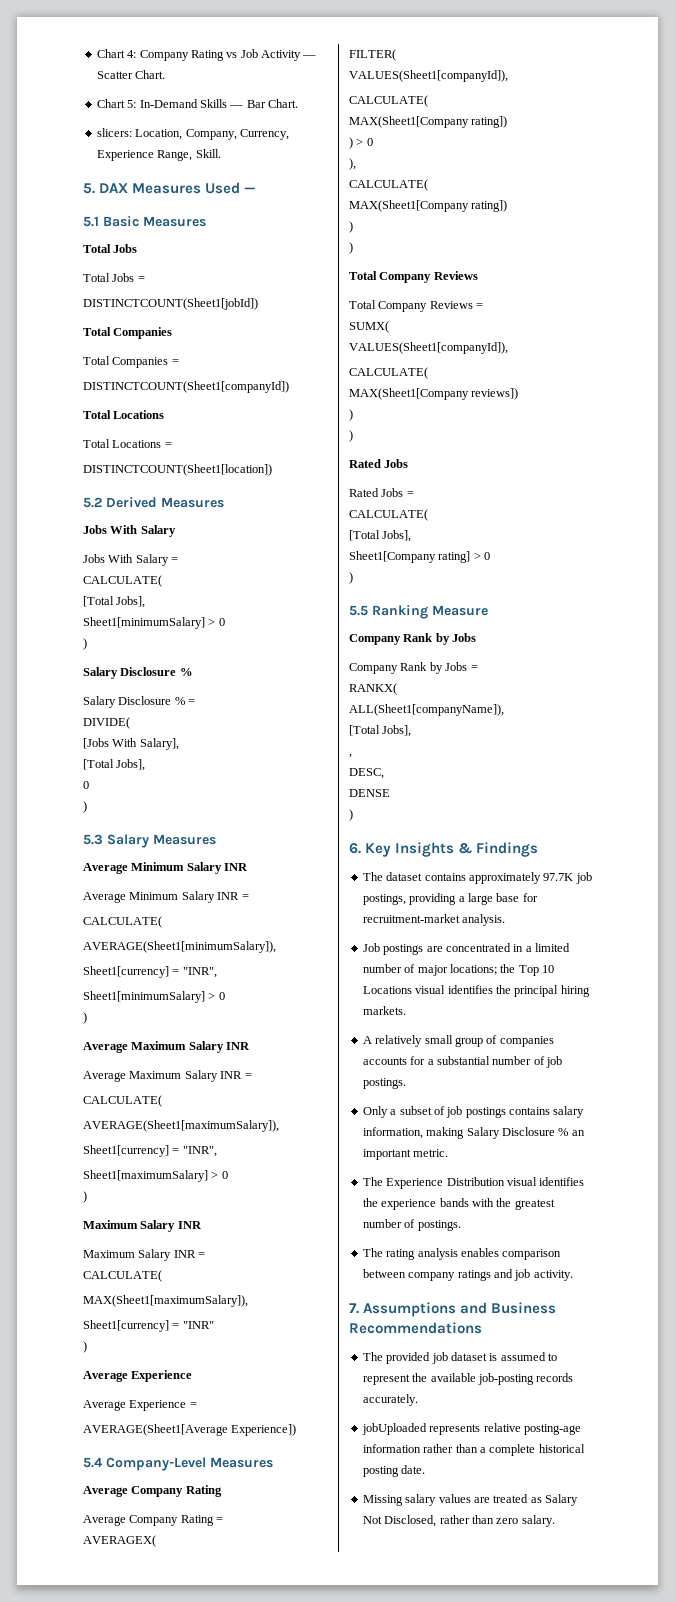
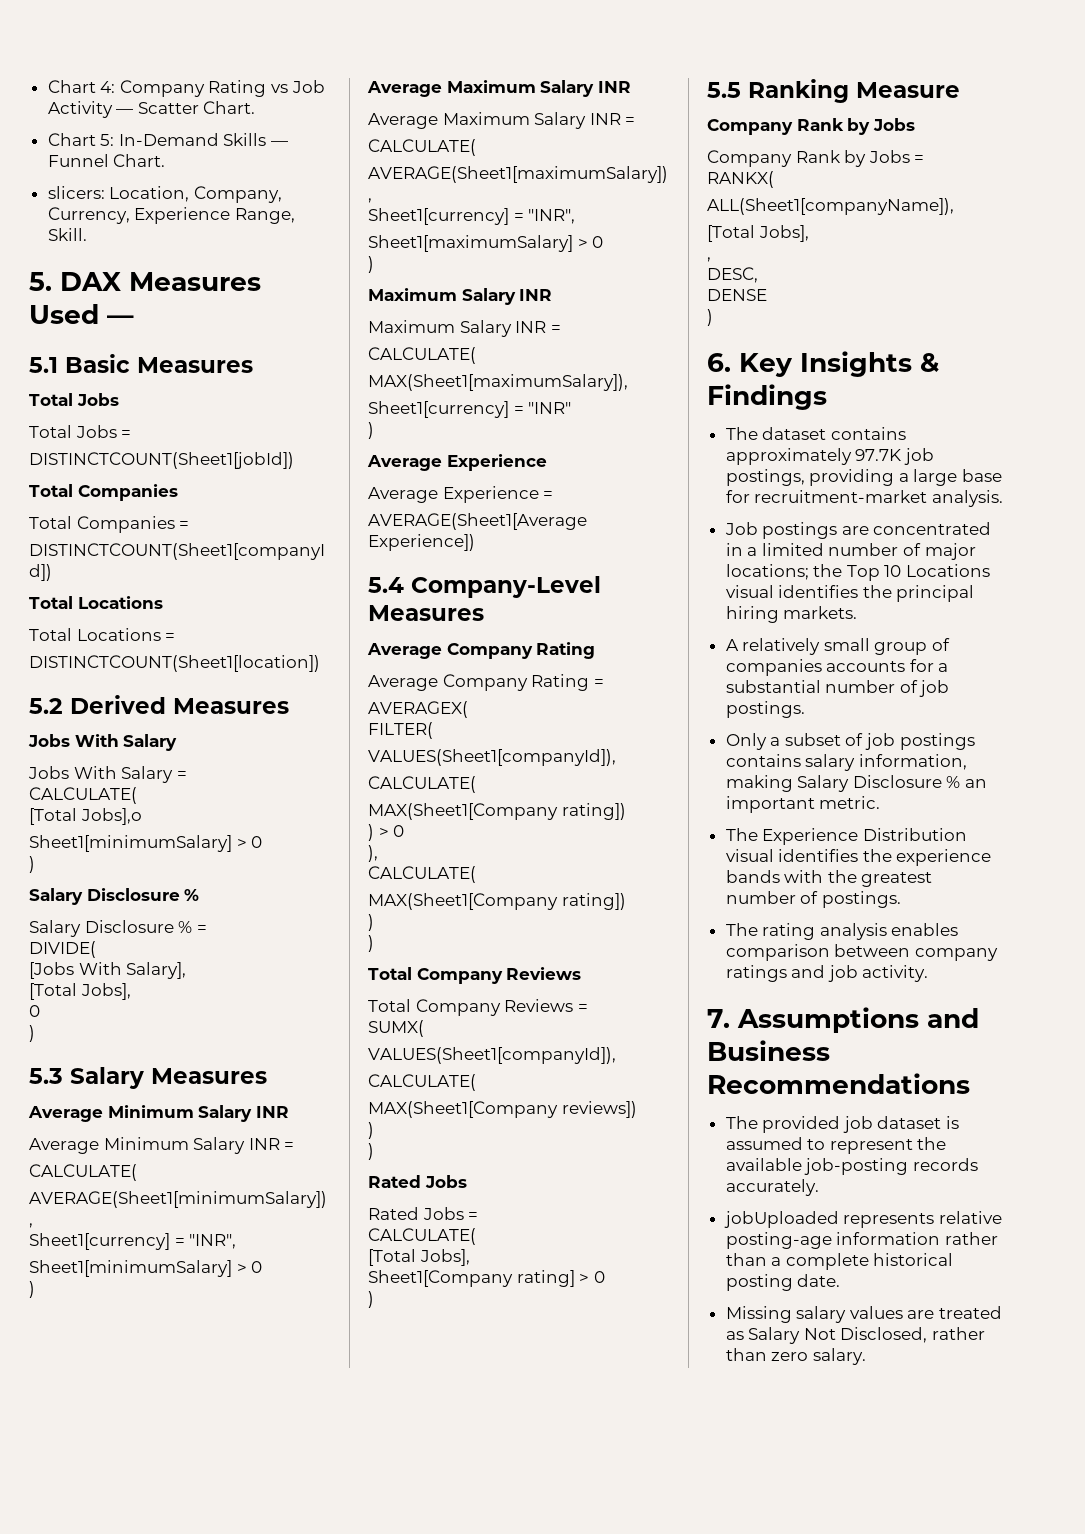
[246,100,266,108] Bar -> [47,154,109,167] Funnel
[116,596,146,608] Jobs], -> [80,808,142,825] Jobs],o

